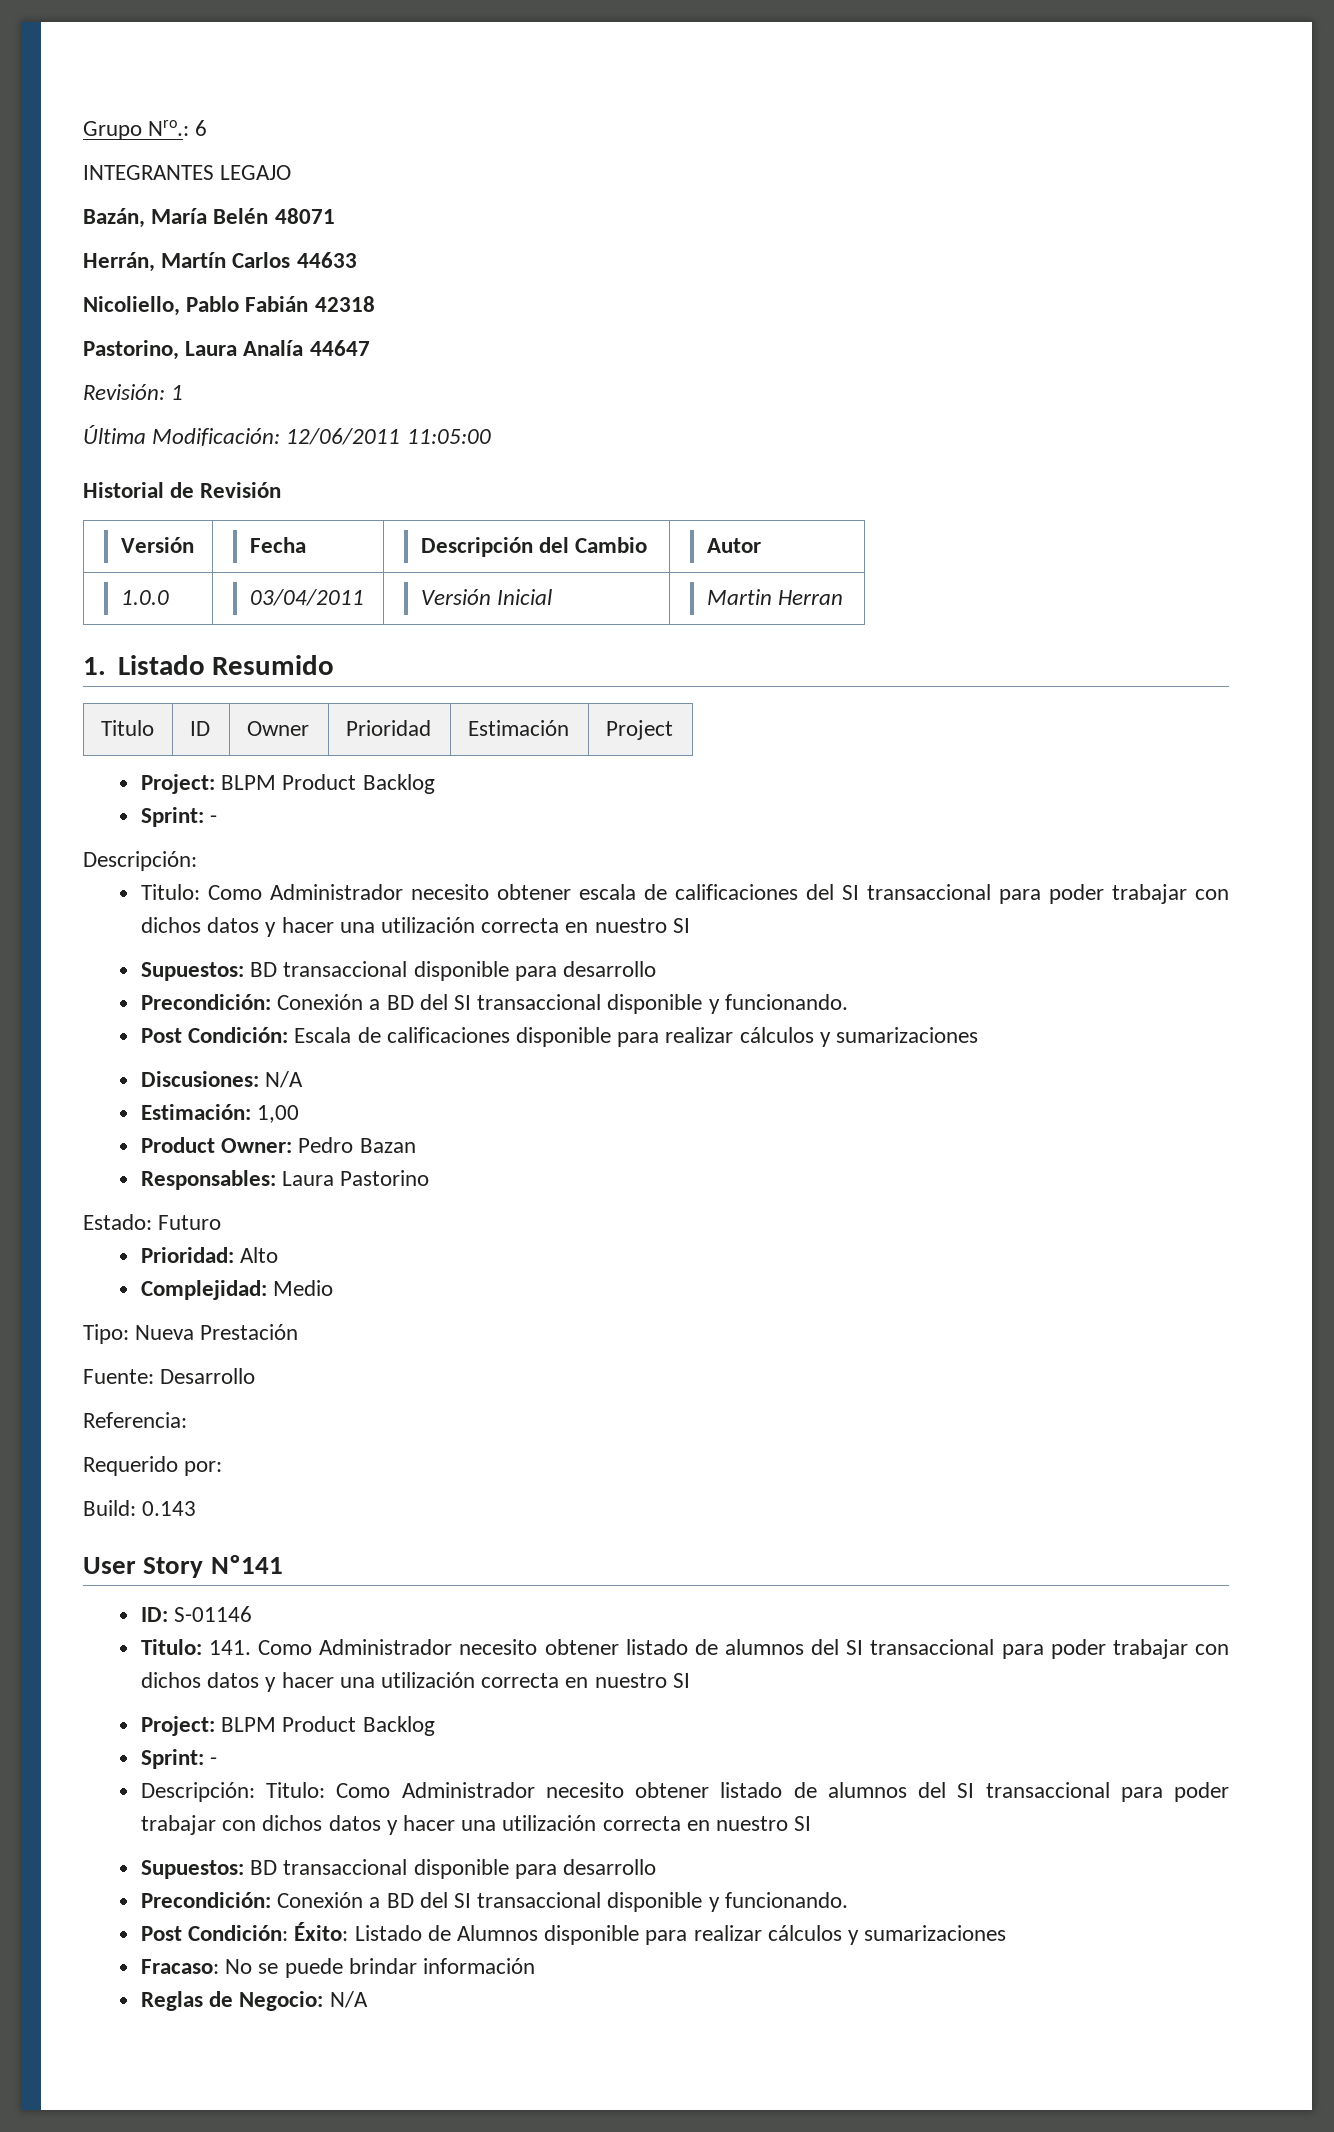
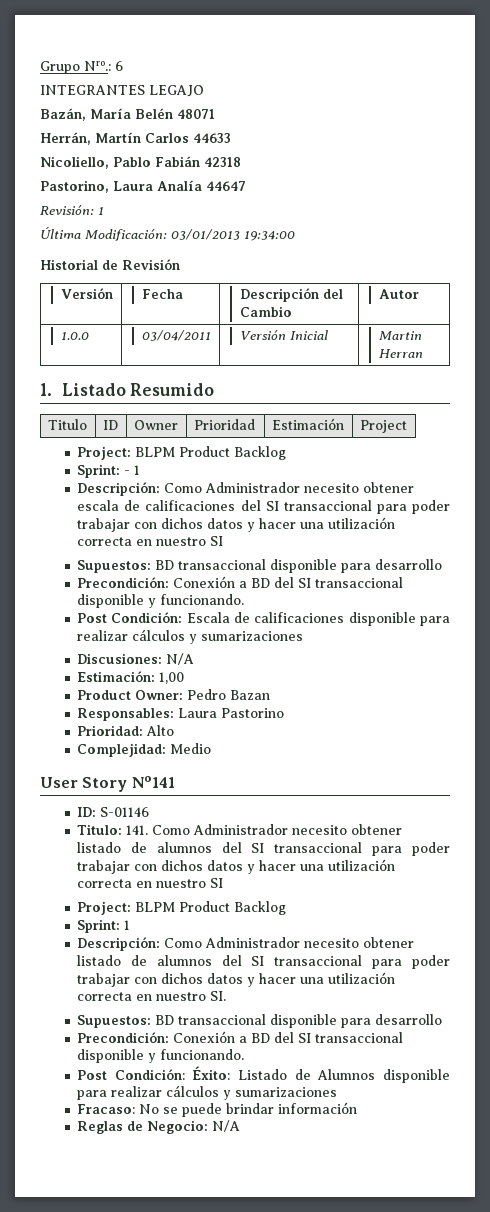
[286,428,491,445] 12/06/2011 11:05:00 -> [171,229,295,241] 03/01/2013 19:34:00
[83,851,197,871] [140,884,200,900] // Descripción: // Titulo: -> [134,465,141,475] [77,482,161,496] 1 // Descripción:
[83,1214,222,1230] // Estado: Futuro -> (285, 713) none
[83,1324,299,1344] [83,1368,256,1384] [83,1412,187,1428] [83,1456,223,1476] [83,1500,197,1516] // Tipo: Nueva Prestación // Fuente: Desarrollo // Referencia: // Requerido por: // Build: 0.143 -> (212, 748) none
[210,1757,218,1765] [140,1782,326,1802] - // Descripción: Titulo: -> [124,920,131,930] [77,937,161,951] 1 // Descripción:
[794,1816,812,1831] SI -> [210,991,227,1001] SI.

